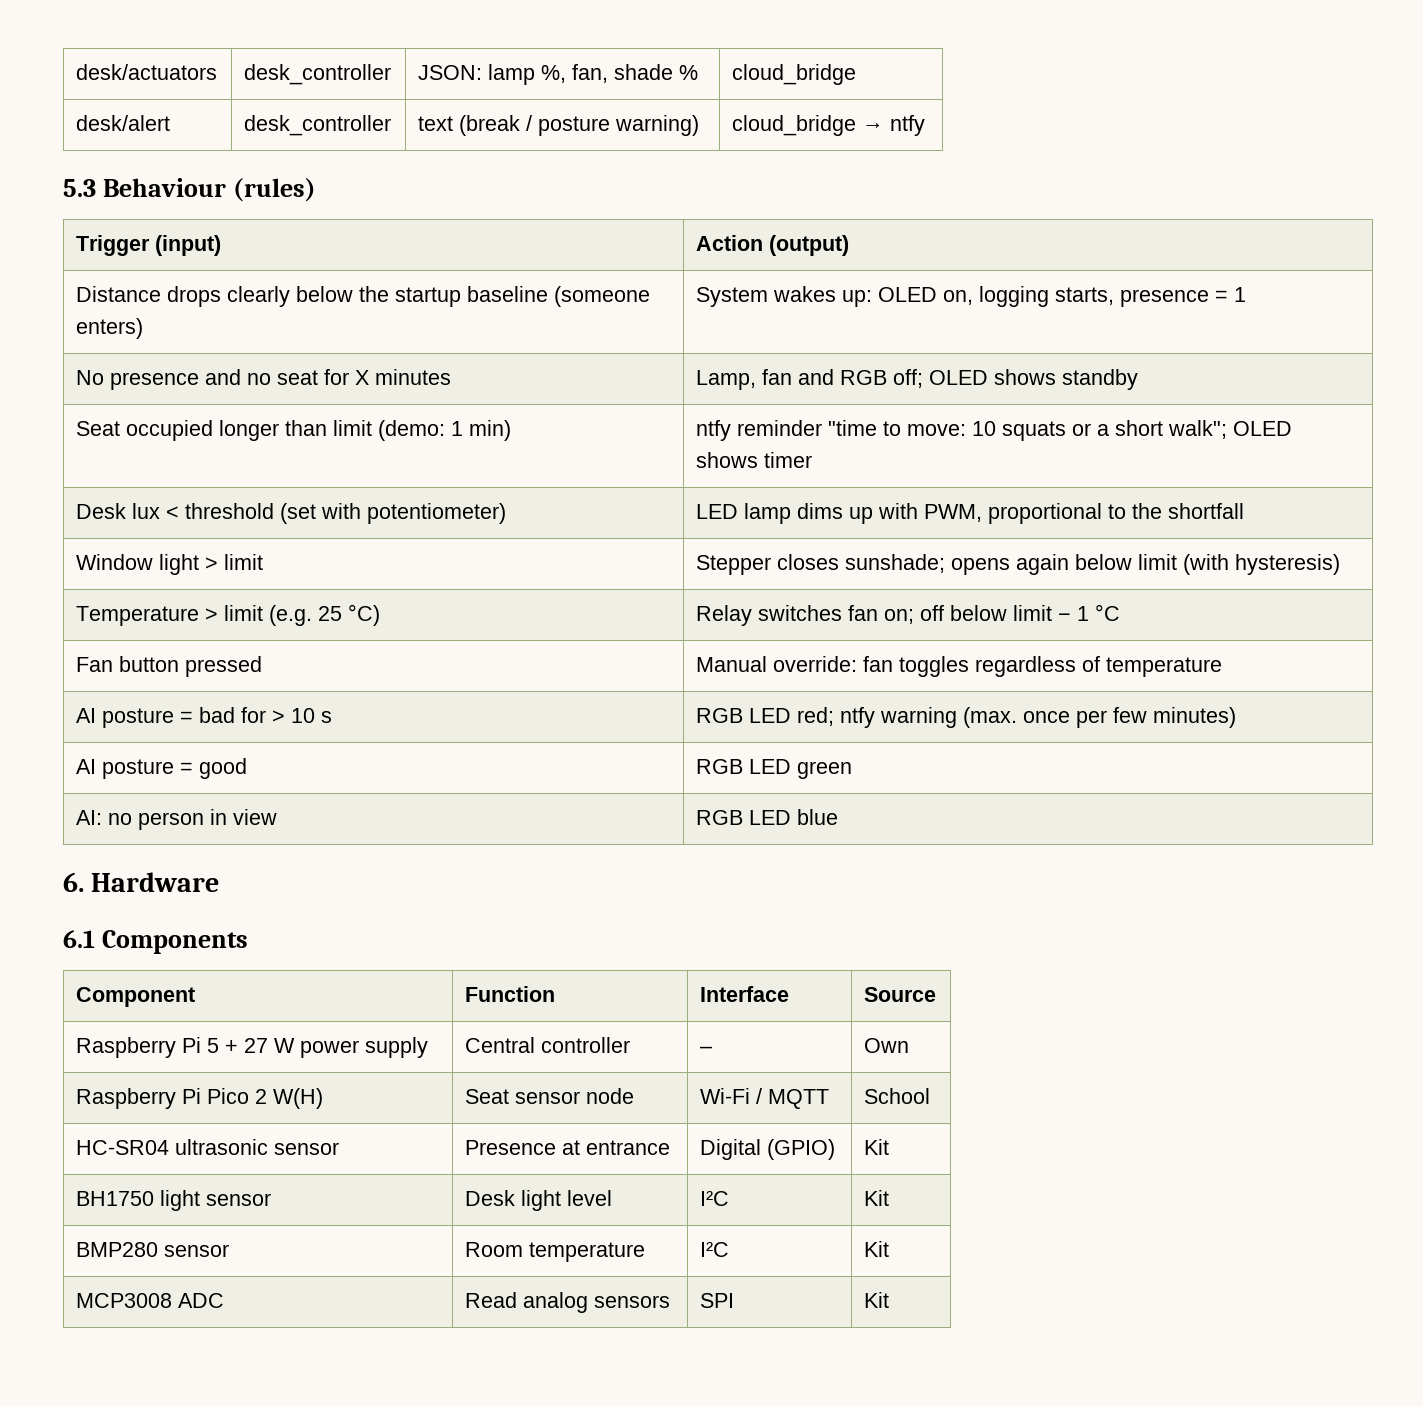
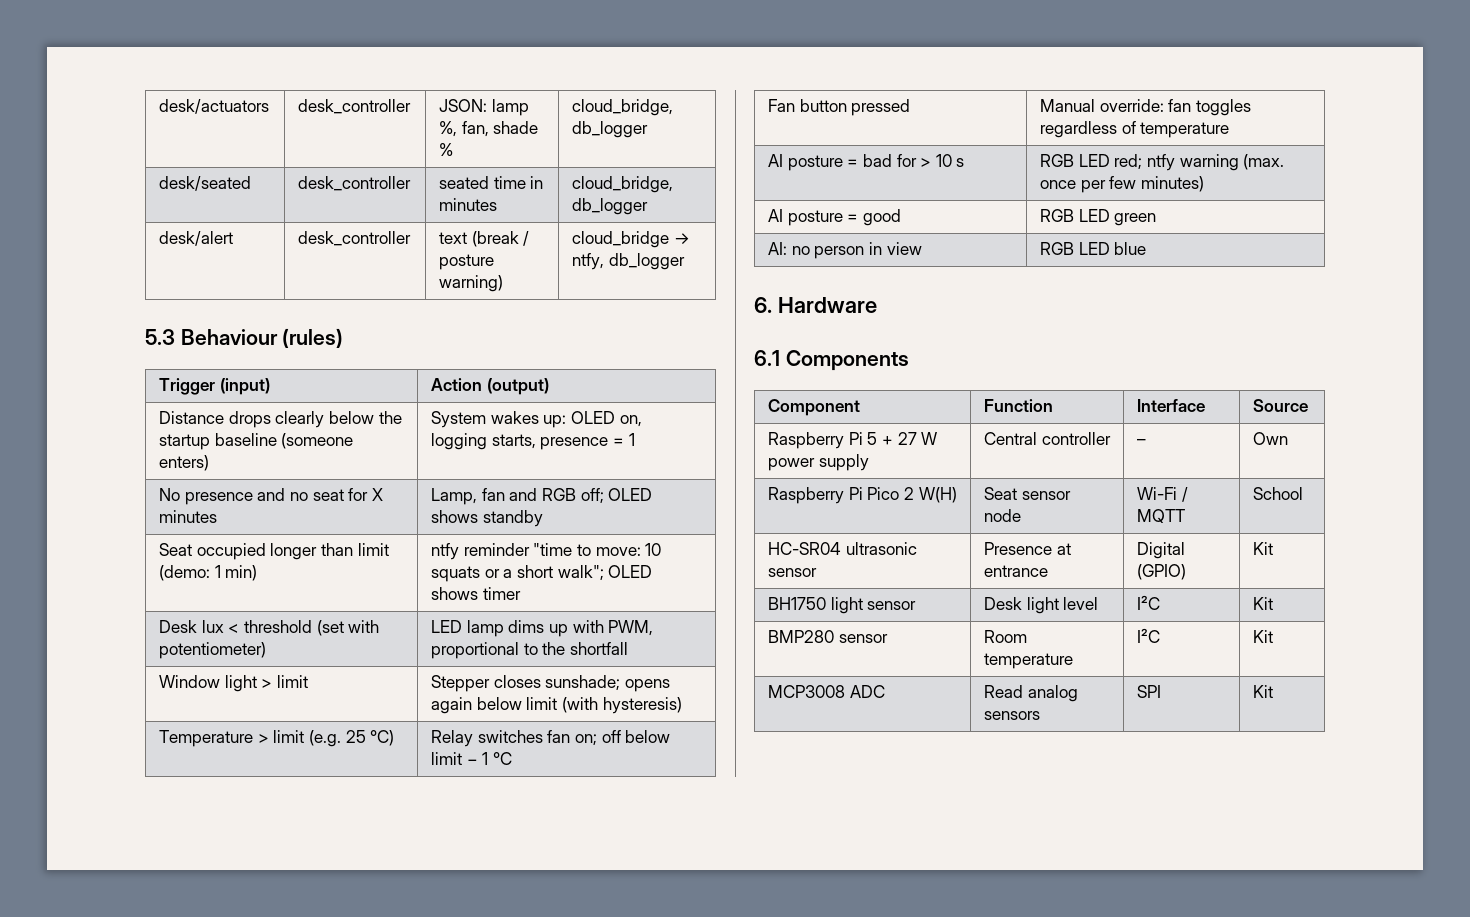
[732,64,857,85] cloud_bridge -> [572,99,674,116] [572,121,649,138] [159,176,252,191] [298,176,412,191] [439,176,544,189] [439,198,498,211] [572,176,674,193] [572,198,649,215] cloud_bridge, db_logger // desk/seated | desk_controller | seated time in minutes | cloud_bridge, db_logger
[890,115,926,136] ntfy -> [572,253,685,270] ntfy, db_logger

